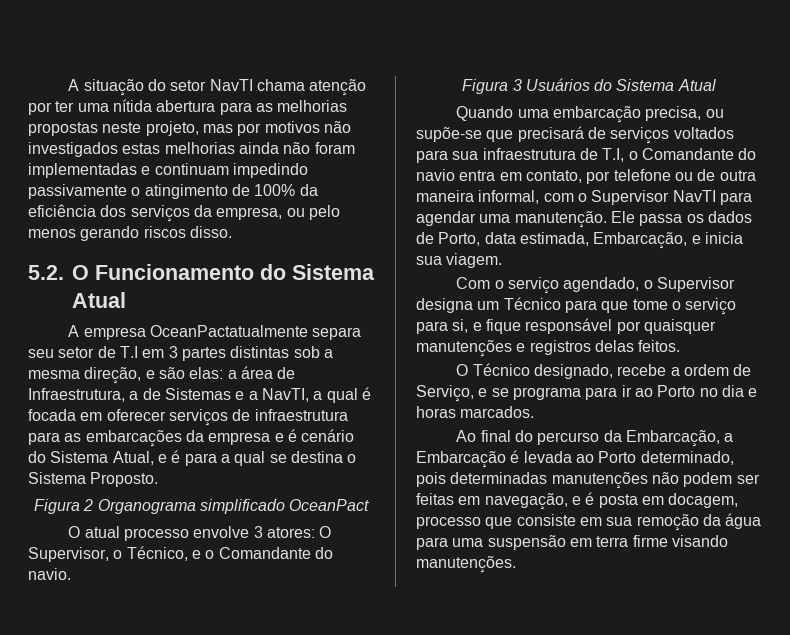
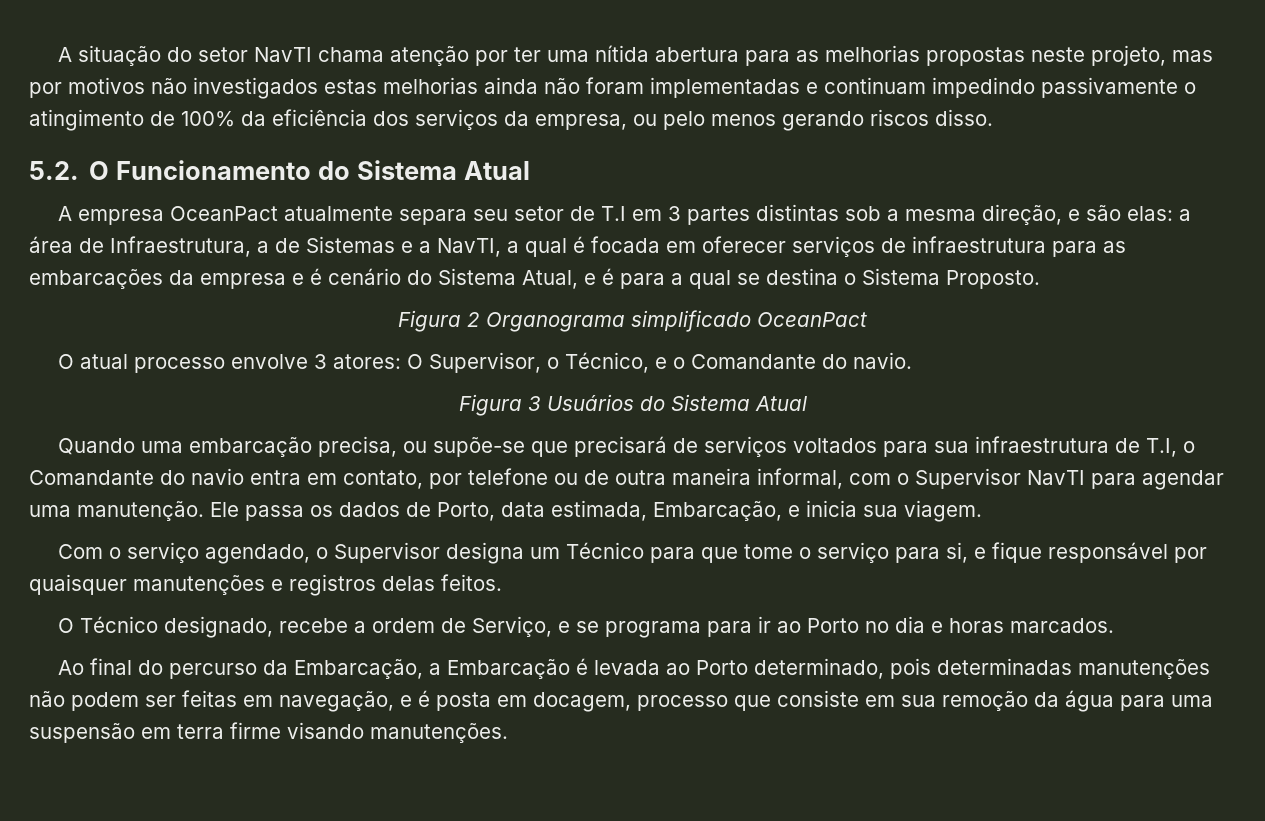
[149,325,308,337] OceanPactatualmente -> [170,206,394,221] OceanPact atualmente

